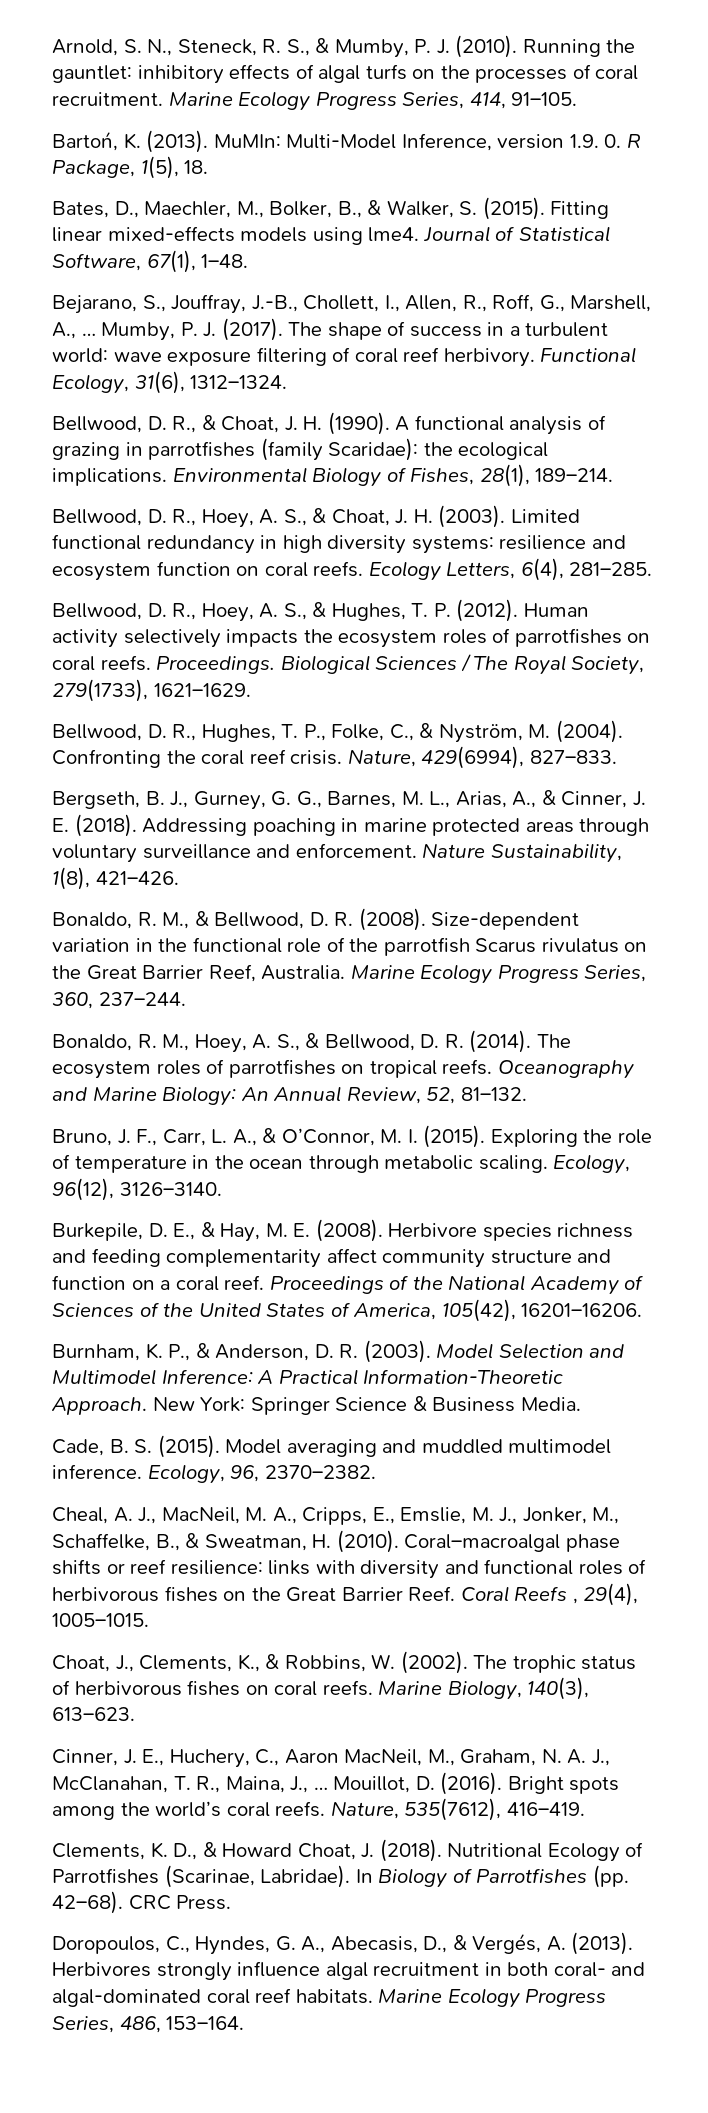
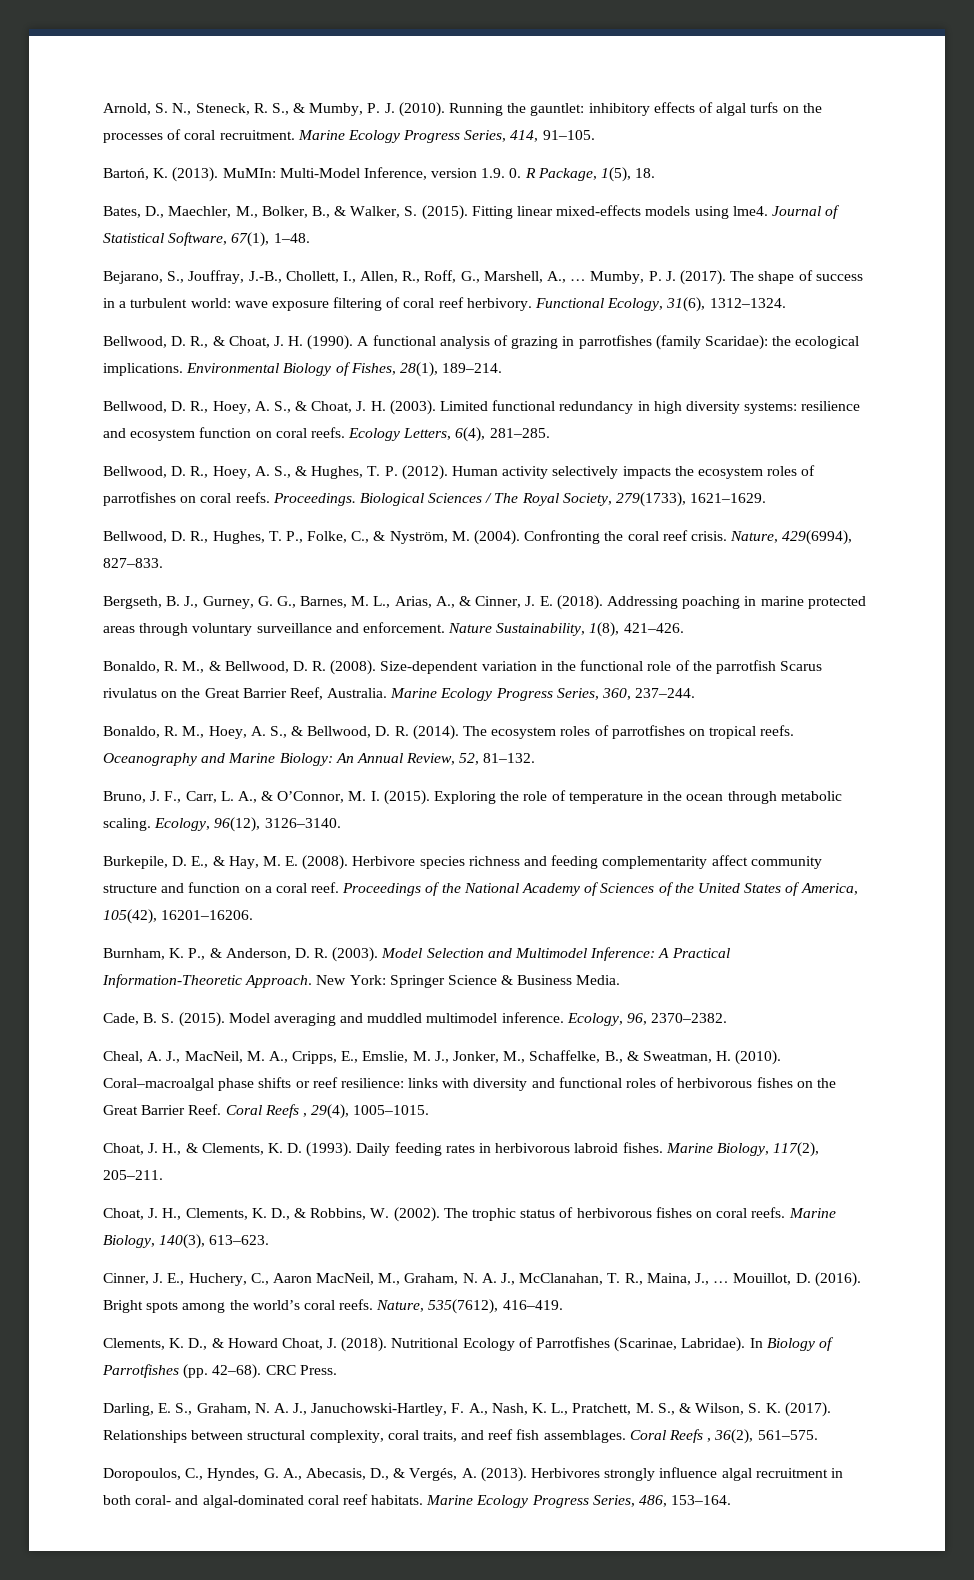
[115,1654,260,1672] J., Clements, K., -> [148,1142,820,1157] [103,1170,163,1180] [103,1208,290,1220] J. H., & Clements, K. D. (1993). Daily feeding rates in herbivorous labroid fishes. Marine Biology, 117(2), 205–211. // Choat, J. H., Clements, K. D.,
(232, 1902) none -> [103,1402,831,1417] [103,1429,818,1444] // Darling, E. S., Graham, N. A. J., Januchowski-Hartley, F. A., Nash, K. L., Pratchett, M. S., & Wilson, S. K. (2017). Relationships between structural complexity, coral traits, and reef fish assemblages. Coral Reefs , 36(2), 561–575.

